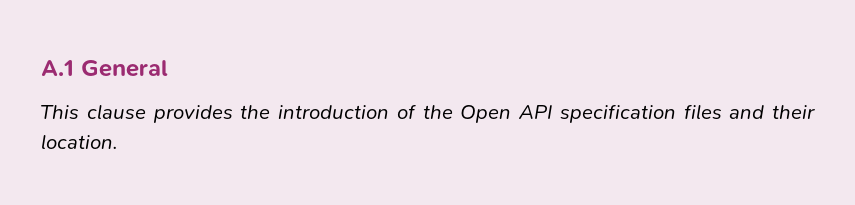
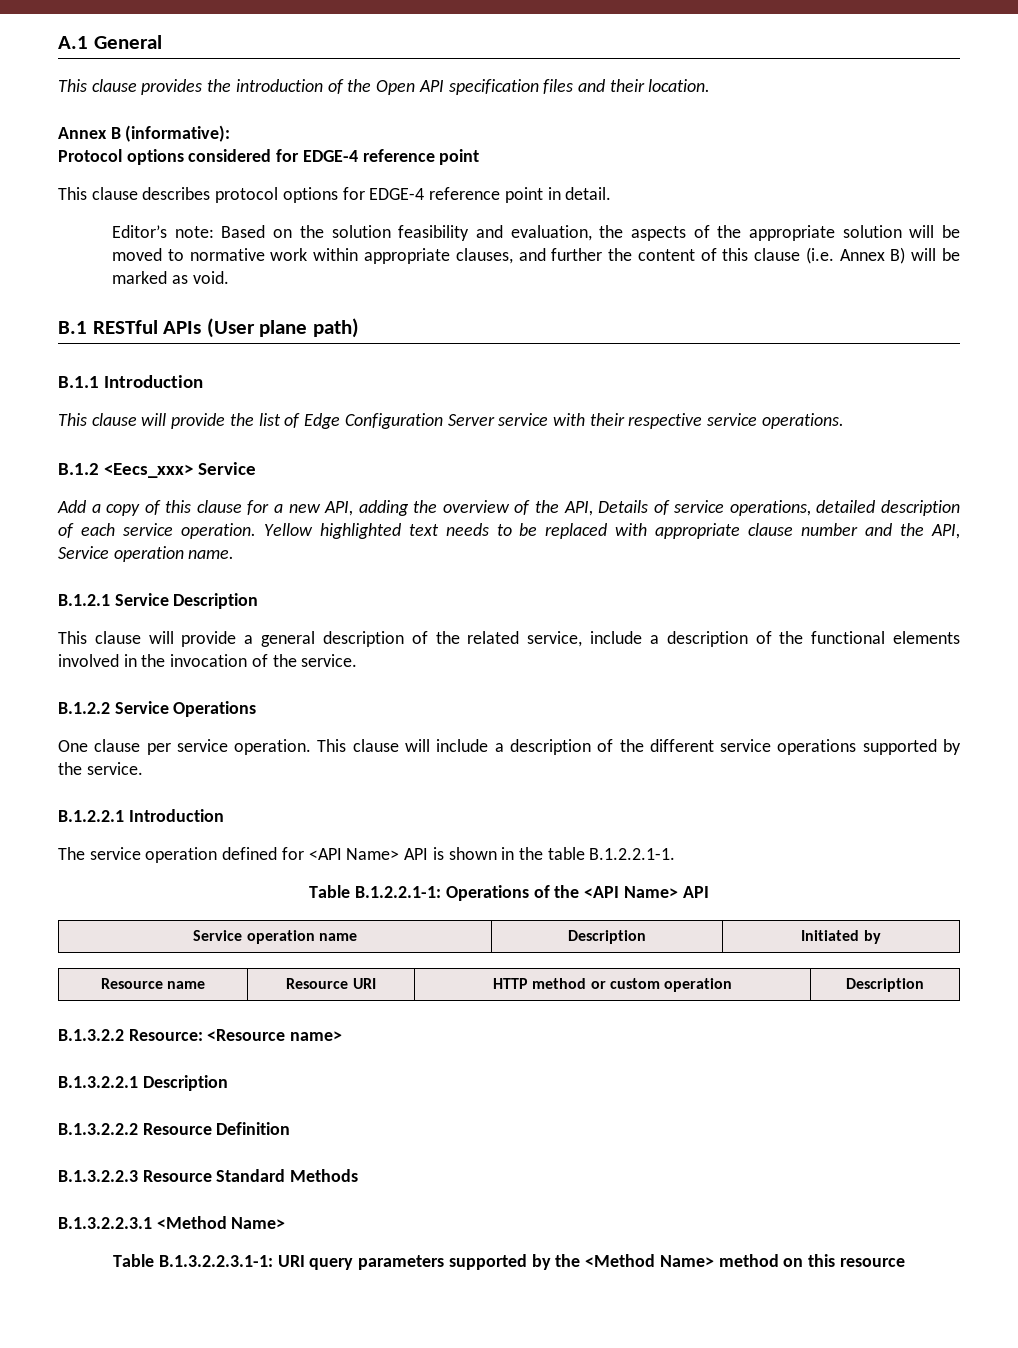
(118, 142) none -> [58,125,231,142] [58,149,480,165] [58,187,612,203] [112,225,961,241] [112,247,961,264] [112,271,229,284] [58,318,359,338] [58,375,204,388] [58,413,844,429] [58,462,257,478] [57,500,960,516] [58,523,961,539] [58,546,235,562] [58,593,259,609] [58,631,961,647] [58,654,358,667] [58,701,257,717] [58,739,961,755] [58,762,143,775] [58,809,224,822] [58,847,676,863] [309,885,709,901] [193,930,357,944] [568,930,646,944] [801,930,881,944] [100,978,206,989] [286,978,376,989] [492,978,733,992] [846,978,924,992] [58,1029,343,1041] [58,1075,228,1091] [58,1122,291,1135] [58,1169,359,1182] [58,1216,286,1229] [113,1254,905,1270] // Annex B (informative): // Protocol options considered for EDGE-4 reference point // This clause describes protocol options for EDGE-4 reference point in detail. // Editor’s note: Based on the solution feasibility and evaluation, the aspects of the appropriate solution will be moved to normative work within appropriate clauses, and further the content of this clause (i.e. Annex B) will be marked as void. // B.1 RESTful APIs (User plane path) // B.1.1 Introduction // This clause will provide the list of Edge Configuration Server service with their respective service operations. // B.1.2 <Eecs_xxx> Service // Add a copy of this clause for a new API, adding the overview of the API, Details of service operations, detailed description of each service operation. Yellow highlighted text needs to be replaced with appropriate clause number and the API, Service operation name. // B.1.2.1 Service Description // This clause will provide a general description of the related service, include a description of the functional elements involved in the invocation of the service. // B.1.2.2 Service Operations // One clause per service operation. This clause will include a description of the different service operations supported by the service. // B.1.2.2.1 Introduction // The service operation defined for <API Name> API is shown in the table B.1.2.2.1-1. // Table B.1.2.2.1-1: Operations of the <API Name> API // Service operation name | Description | Initiated by // Resource name | Resource URI | HTTP method or custom operation | Description // B.1.3.2.2 Resource: <Resource name> // B.1.3.2.2.1 Description // B.1.3.2.2.2 Resource Definition // B.1.3.2.2.3 Resource Standard Methods // B.1.3.2.2.3.1 <Method Name> // Table B.1.3.2.2.3.1-1: URI query parameters supported by the <Method Name> method on this resource

